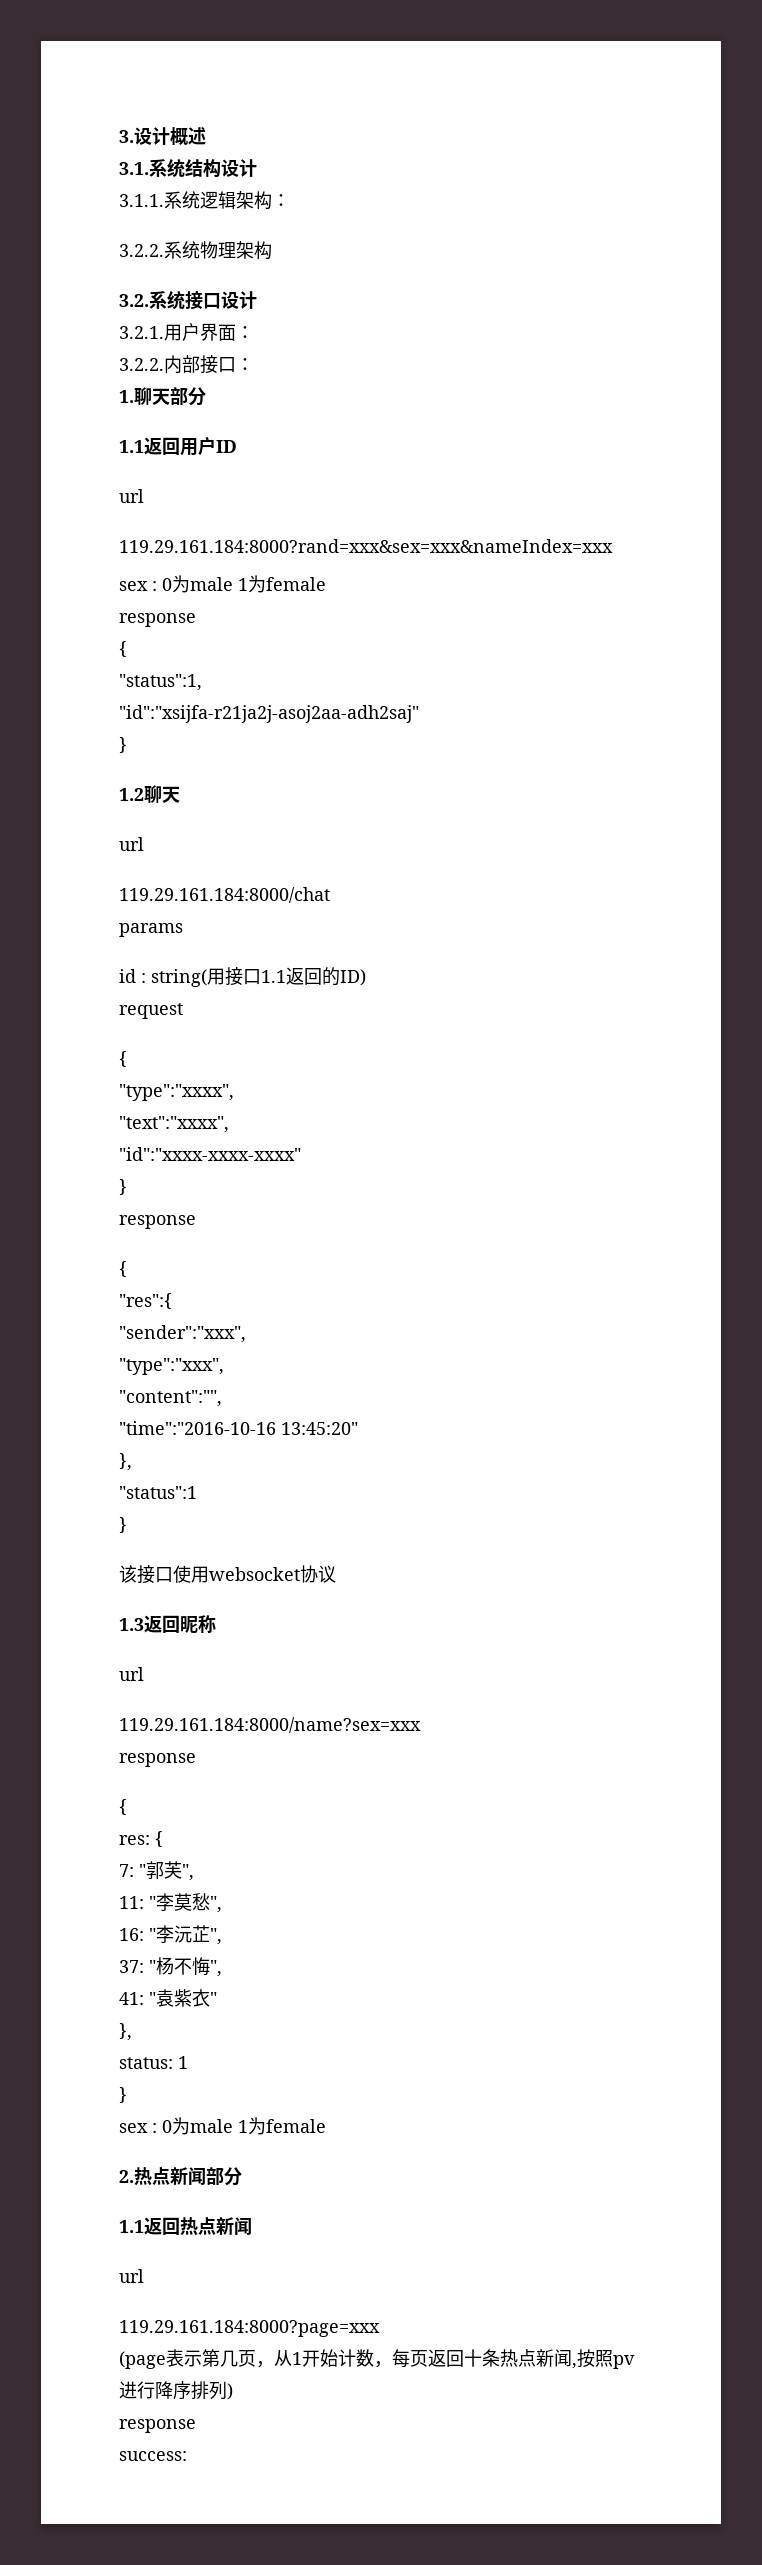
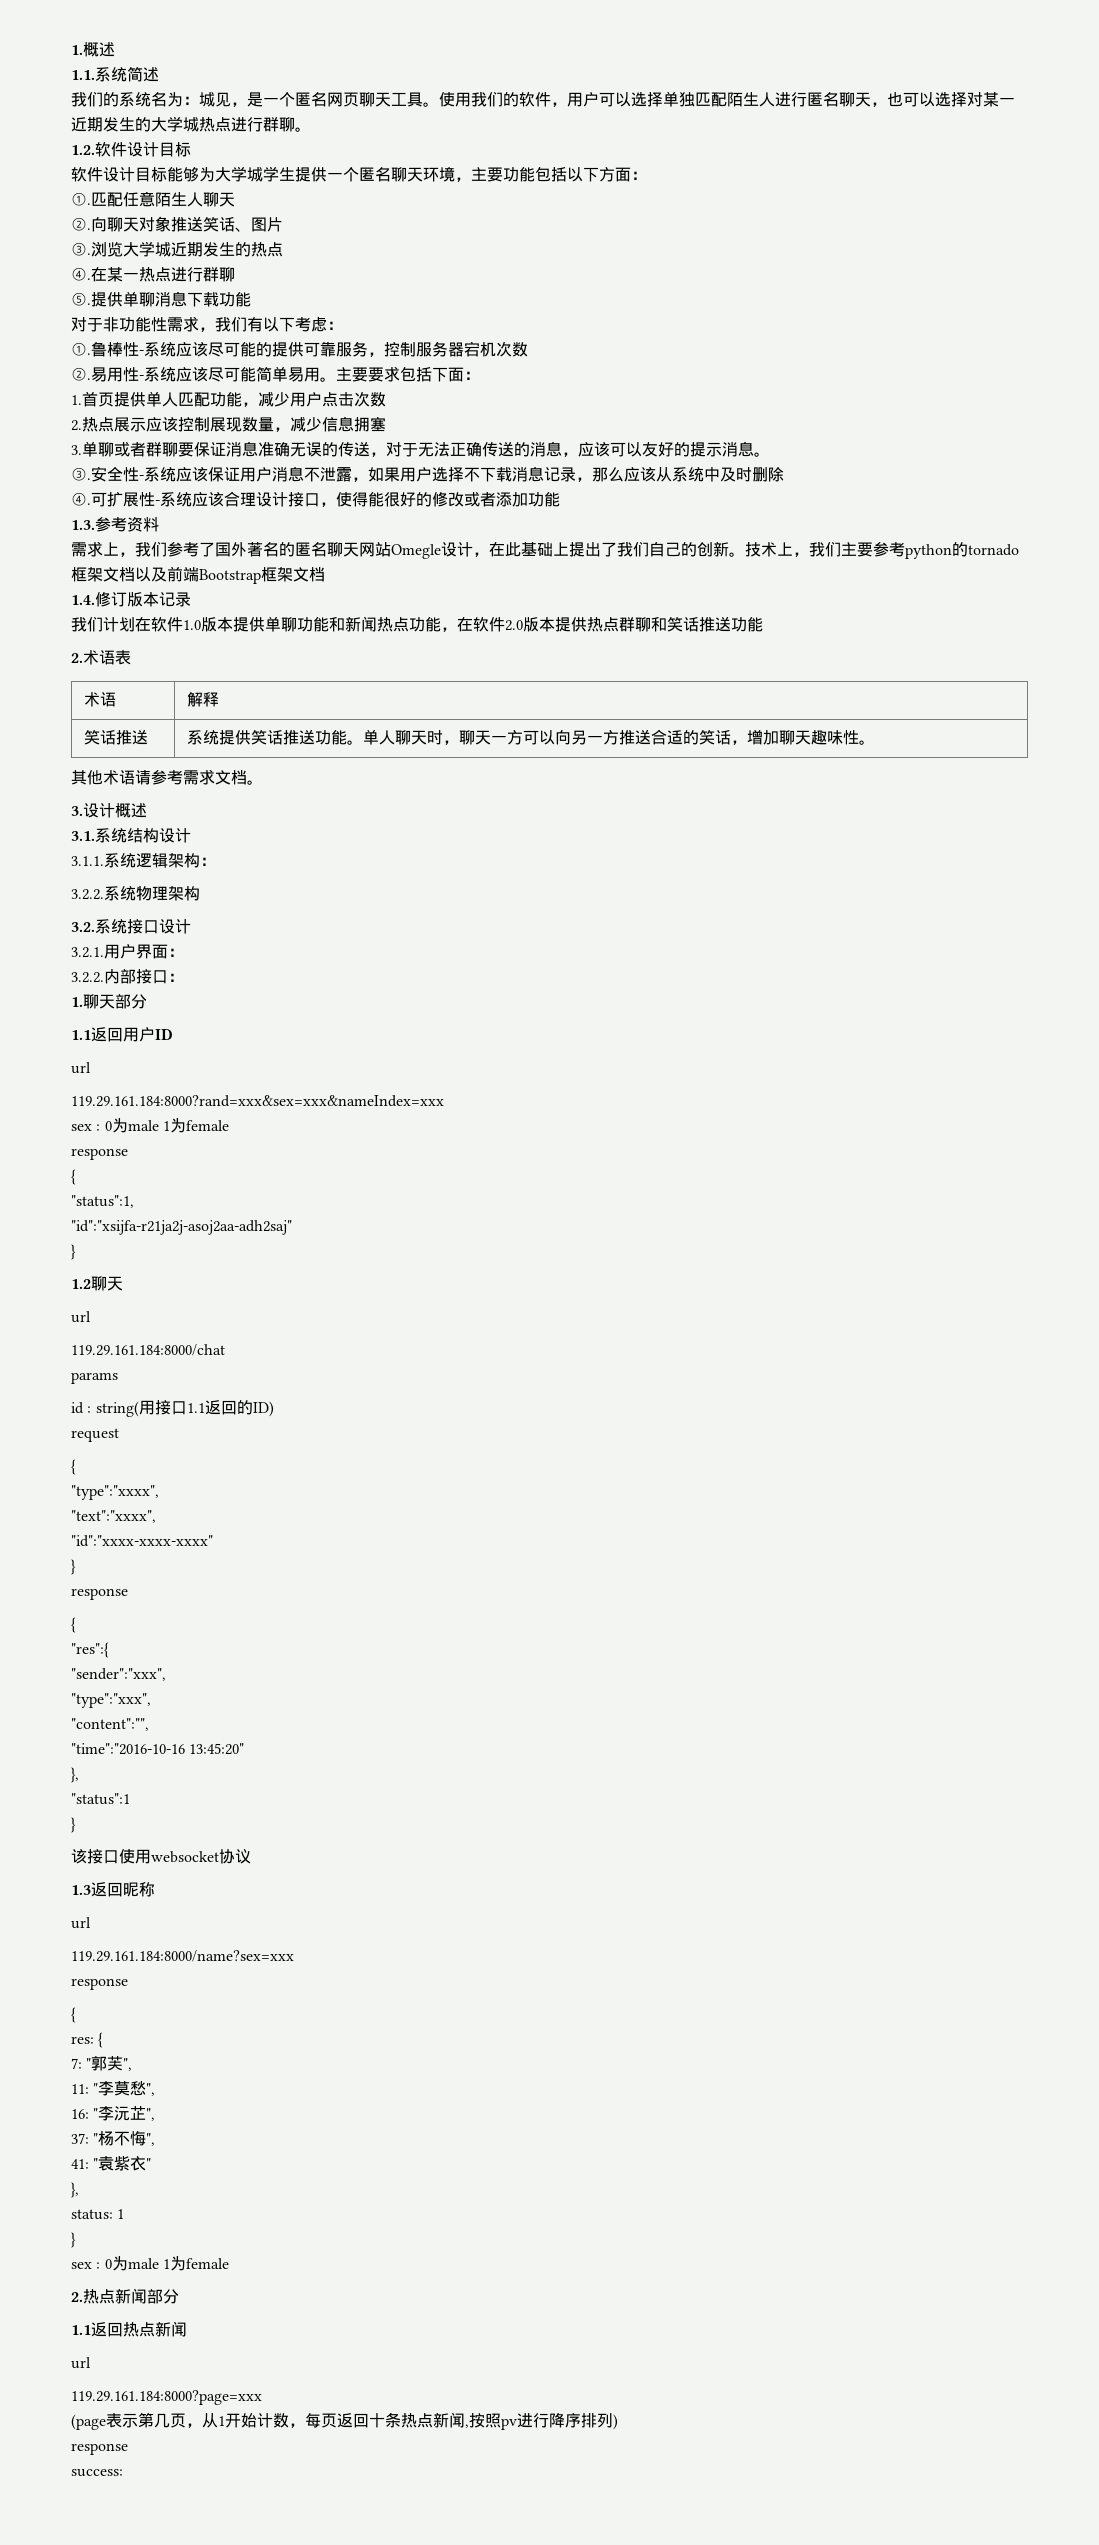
(119, 136) none -> [71,42,115,57] [71,66,159,82] [71,91,1015,107] [71,116,311,132] [71,141,191,157] [71,166,647,182] [71,191,235,207] [71,216,283,232] [71,241,283,257] [71,267,235,282] [71,291,251,307] [71,316,343,332] [71,341,528,357] [71,366,480,382] [71,391,386,407] [71,416,386,432] [71,441,770,457] [71,466,784,482] [71,491,560,507] [71,517,159,532] [71,541,1019,559] [71,566,325,584] [71,591,191,607] [71,616,763,632] [71,650,131,665] [83,692,116,707] [186,692,219,707] [83,729,148,745] [186,729,875,745] [71,769,263,785] 1.概述 // 1.1.系统简述 // 我们的系统名为：城见，是一个匿名网页聊天工具。使用我们的软件，用户可以选择单独匹配陌生人进行匿名聊天，也可以选择对某一近期发生的大学城热点进行群聊。 // 1.2.软件设计目标 // 软件设计目标能够为大学城学生提供一个匿名聊天环境，主要功能包括以下方面： // ①.匹配任意陌生人聊天 // ②.向聊天对象推送笑话、图片 // ③.浏览大学城近期发生的热点 // ④.在某一热点进行群聊 // ⑤.提供单聊消息下载功能 // 对于非功能性需求，我们有以下考虑： // ①.鲁棒性-系统应该尽可能的提供可靠服务，控制服务器宕机次数 // ②.易用性-系统应该尽可能简单易用。主要要求包括下面： // 1.首页提供单人匹配功能，减少用户点击次数 // 2.热点展示应该控制展现数量，减少信息拥塞 // 3.单聊或者群聊要保证消息准确无误的传送，对于无法正确传送的消息，应该可以友好的提示消息。 // ③.安全性-系统应该保证用户消息不泄露，如果用户选择不下载消息记录，那么应该从系统中及时删除 // ④.可扩展性-系统应该合理设计接口，使得能很好的修改或者添加功能 // 1.3.参考资料 // 需求上，我们参考了国外著名的匿名聊天网站Omegle设计，在此基础上提出了我们自己的创新。技术上，我们主要参考python的tornado框架文档以及前端Bootstrap框架文档 // 1.4.修订版本记录 // 我们计划在软件1.0版本提供单聊功能和新闻热点功能，在软件2.0版本提供热点群聊和笑话推送功能 // 2.术语表 // 术语 | 解释 // 笑话推送 | 系统提供笑话推送功能。单人聊天时，聊天一方可以向另一方推送合适的笑话，增加聊天趣味性。 // 其他术语请参考需求文档。 //

